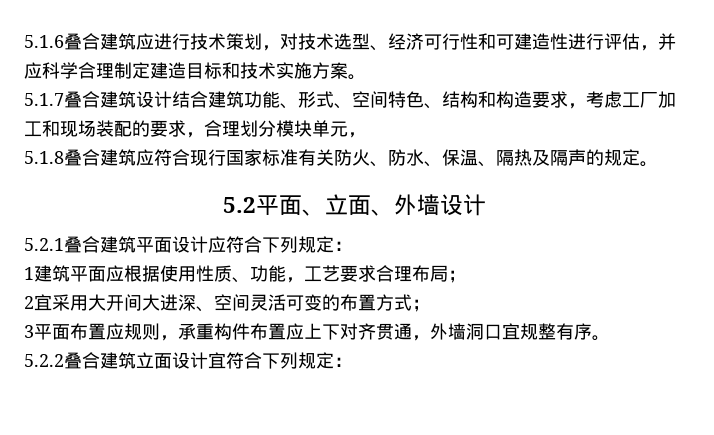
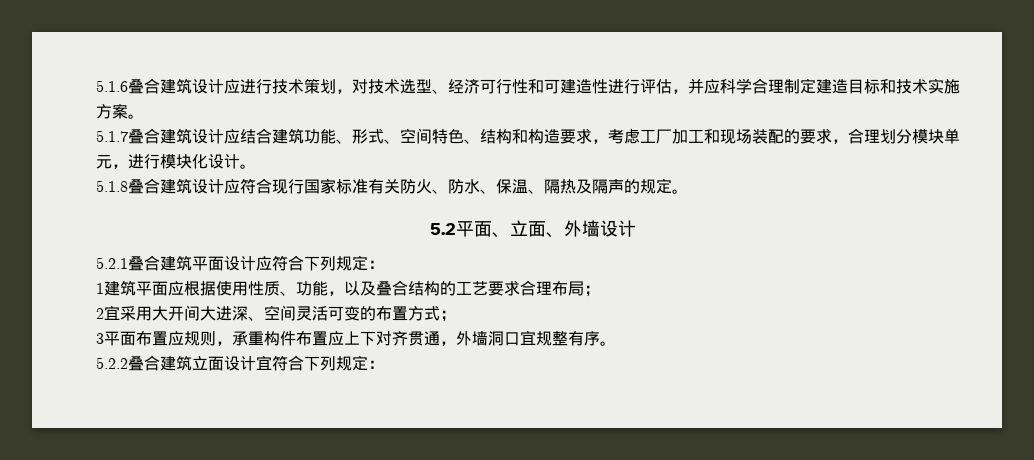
(136, 41) none -> [192,79,224,94] 设计
(172, 99) none -> [224,129,240,144] 应
(366, 135) none -> [128,154,256,169] 进行模块化设计。
(136, 157) none -> [192,179,224,194] 设计
(304, 280) none -> [344,280,456,296] 以及叠合结构的

